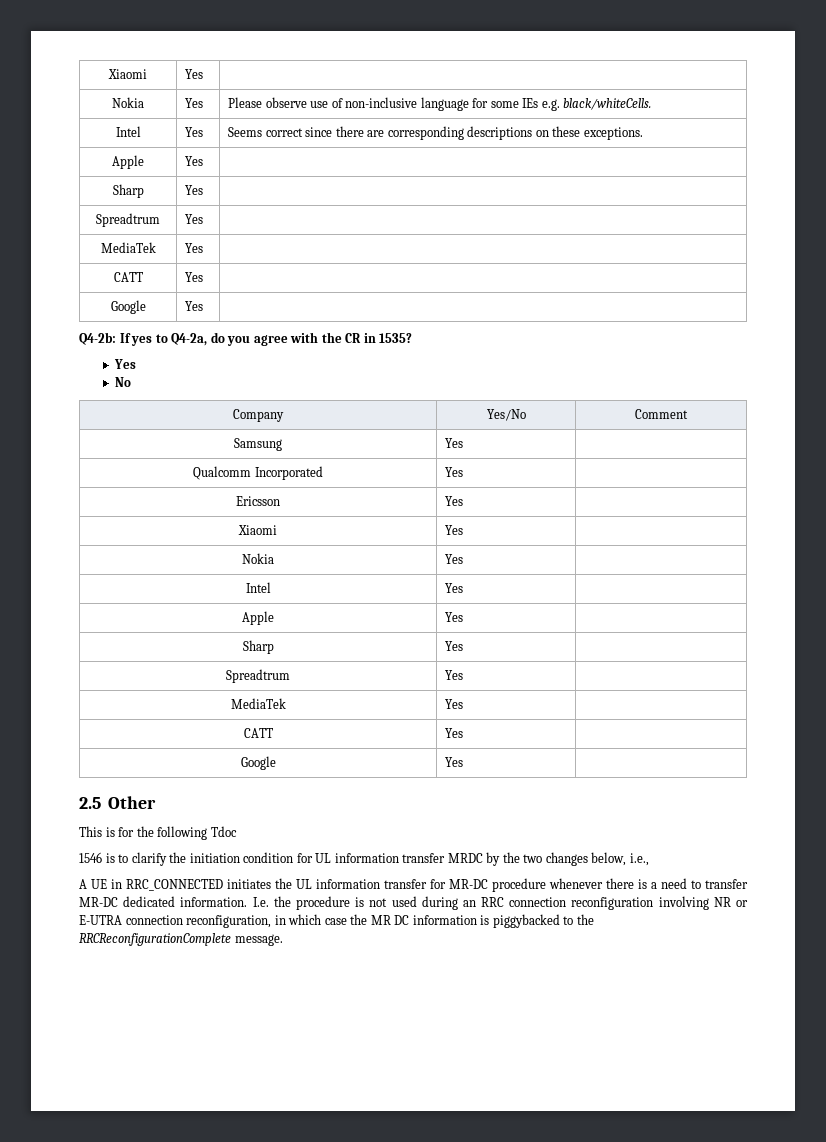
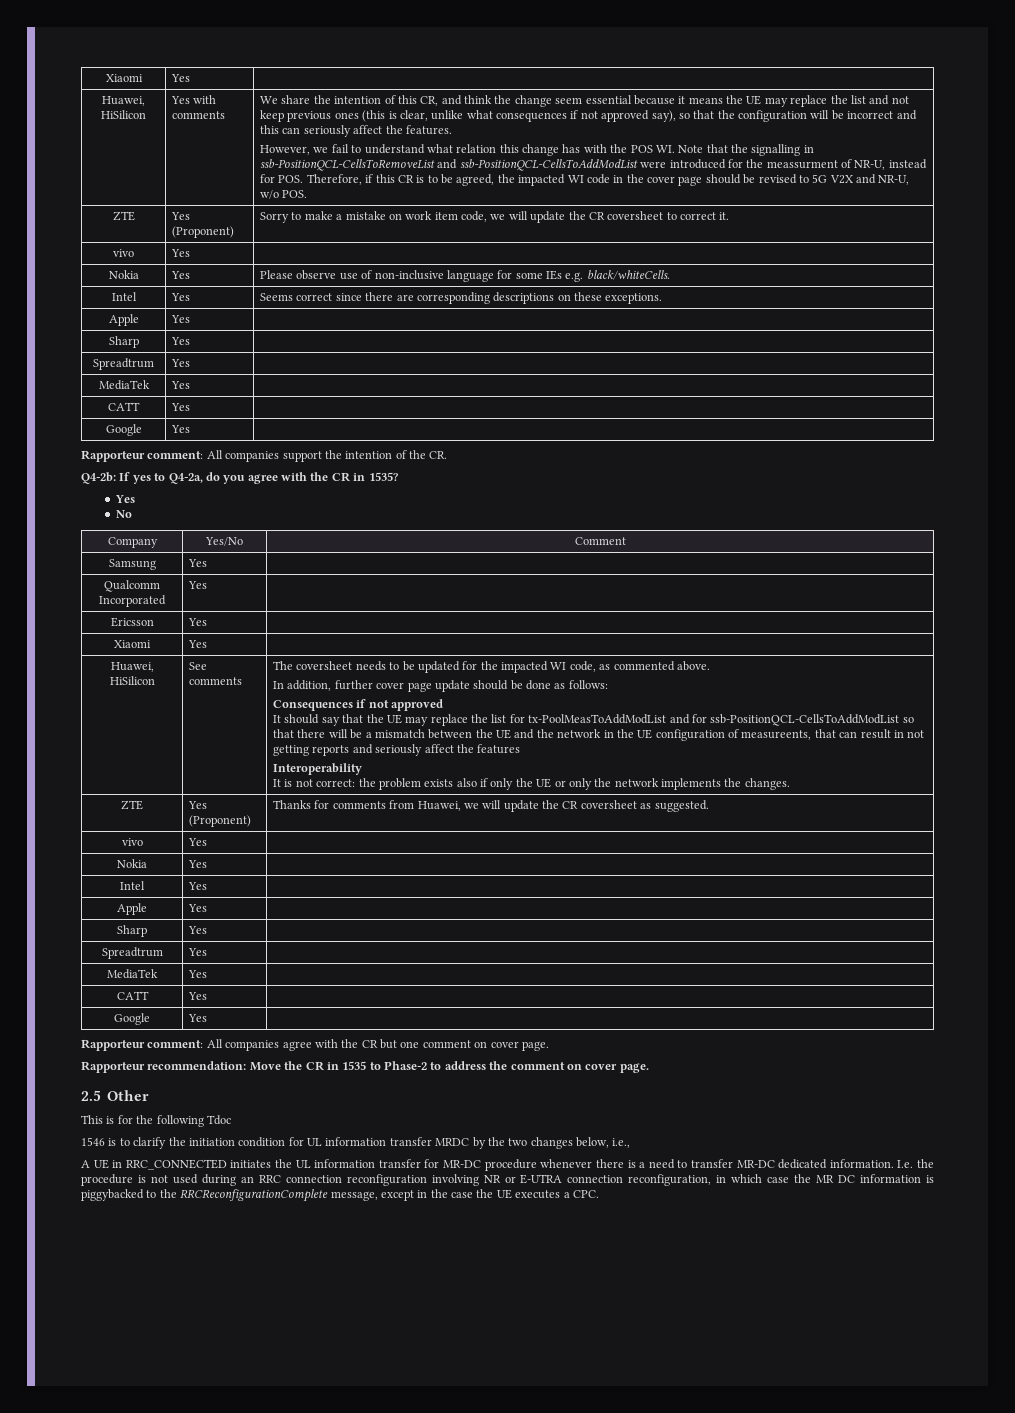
[108,69,147,79] [185,69,204,79] Xiaomi | Yes | -> [105,74,143,82] [171,74,191,82] [102,96,145,106] [101,110,146,119] [171,95,217,104] [172,111,226,119] [260,95,909,107] [260,110,917,122] [260,125,452,137] [260,144,814,156] [260,159,927,171] [260,174,910,186] [260,190,308,199] [112,211,135,221] [171,212,191,220] [172,226,235,238] [260,211,730,223] [113,249,134,257] [171,249,191,257] Xiaomi | Yes | // Huawei, HiSilicon | Yes with comments | We share the intention of this CR, and think the change seem essential because it means the UE may replace the list and not keep previous ones (this is clear, unlike what consequences if not approved say), so that the configuration will be incorrect and this can seriously affect the features. // However, we fail to understand what relation this change has with the POS WI. Note that the signalling in ssb-PositionQCL-CellsToRemoveList and ssb-PositionQCL-CellsToAddModList were introduced for the meassurment of NR-U, instead for POS. Therefore, if this CR is to be agreed, the impacted WI code in the cover page should be revised to 5G V2X and NR-U, w/o POS. // ZTE | Yes (Proponent) | Sorry to make a mistake on work item code, we will update the CR coversheet to correct it. // vivo | Yes |
(204, 306) none -> [81,450,448,462] // Rapporteur comment: All companies support the intention of the CR.
(464, 530) none -> [110,662,154,672] [109,676,155,685] [189,662,208,670] [189,677,243,685] [273,661,710,673] [273,680,608,692] [273,699,444,711] [273,714,914,726] [273,729,925,741] [273,744,521,756] [273,763,363,775] [273,778,790,790] [121,800,143,810] [188,801,208,809] [189,815,252,827] [273,800,709,812] [121,838,143,846] [188,838,208,846] // Huawei, HiSilicon | See comments | The coversheet needs to be updated for the impacted WI code, as commented above. // In addition, further cover page update should be done as follows: // Consequences if not approved // It should say that the UE may replace the list for tx-PoolMeasToAddModList and for ssb-PositionQCL-CellsToAddModList so that there will be a mismatch between the UE and the network in the UE configuration of measureents, that can result in not getting reports and seriously affect the features // Interoperability // It is not correct: the problem exists also if only the UE or only the network implements the changes. // ZTE | Yes (Proponent) | Thanks for comments from Huawei, we will update the CR coversheet as suggested. // vivo | Yes |
(464, 762) none -> [81,1039,549,1051] [81,1061,649,1073] // Rapporteur comment: All companies agree with the CR but one comment on cover page. // Rapporteur recommendation: Move the CR in 1535 to Phase-2 to address the comment on cover page.
[234,934,283,946] message. -> [330,1189,599,1201] message, except in the case the UE executes a CPC.

